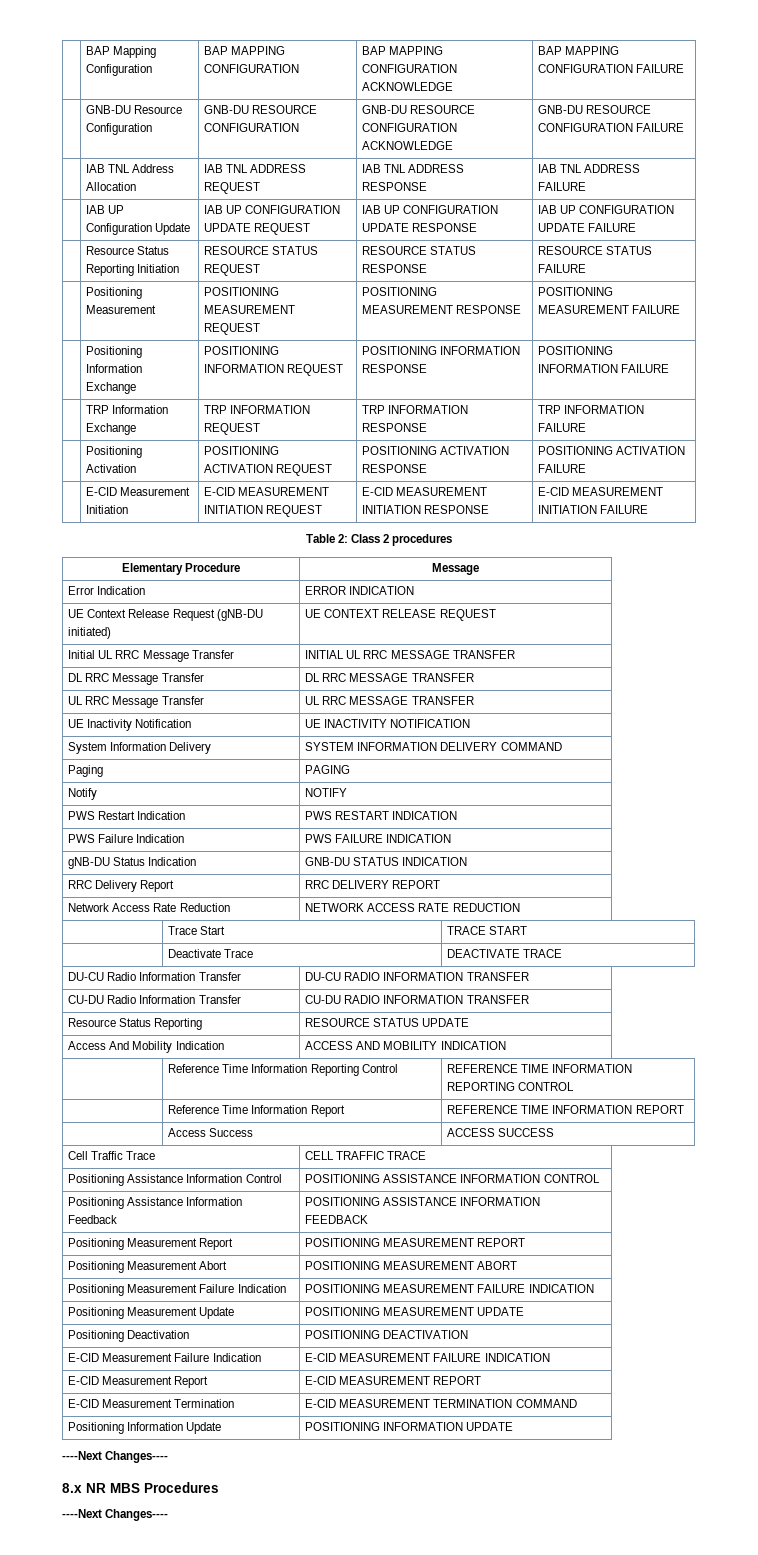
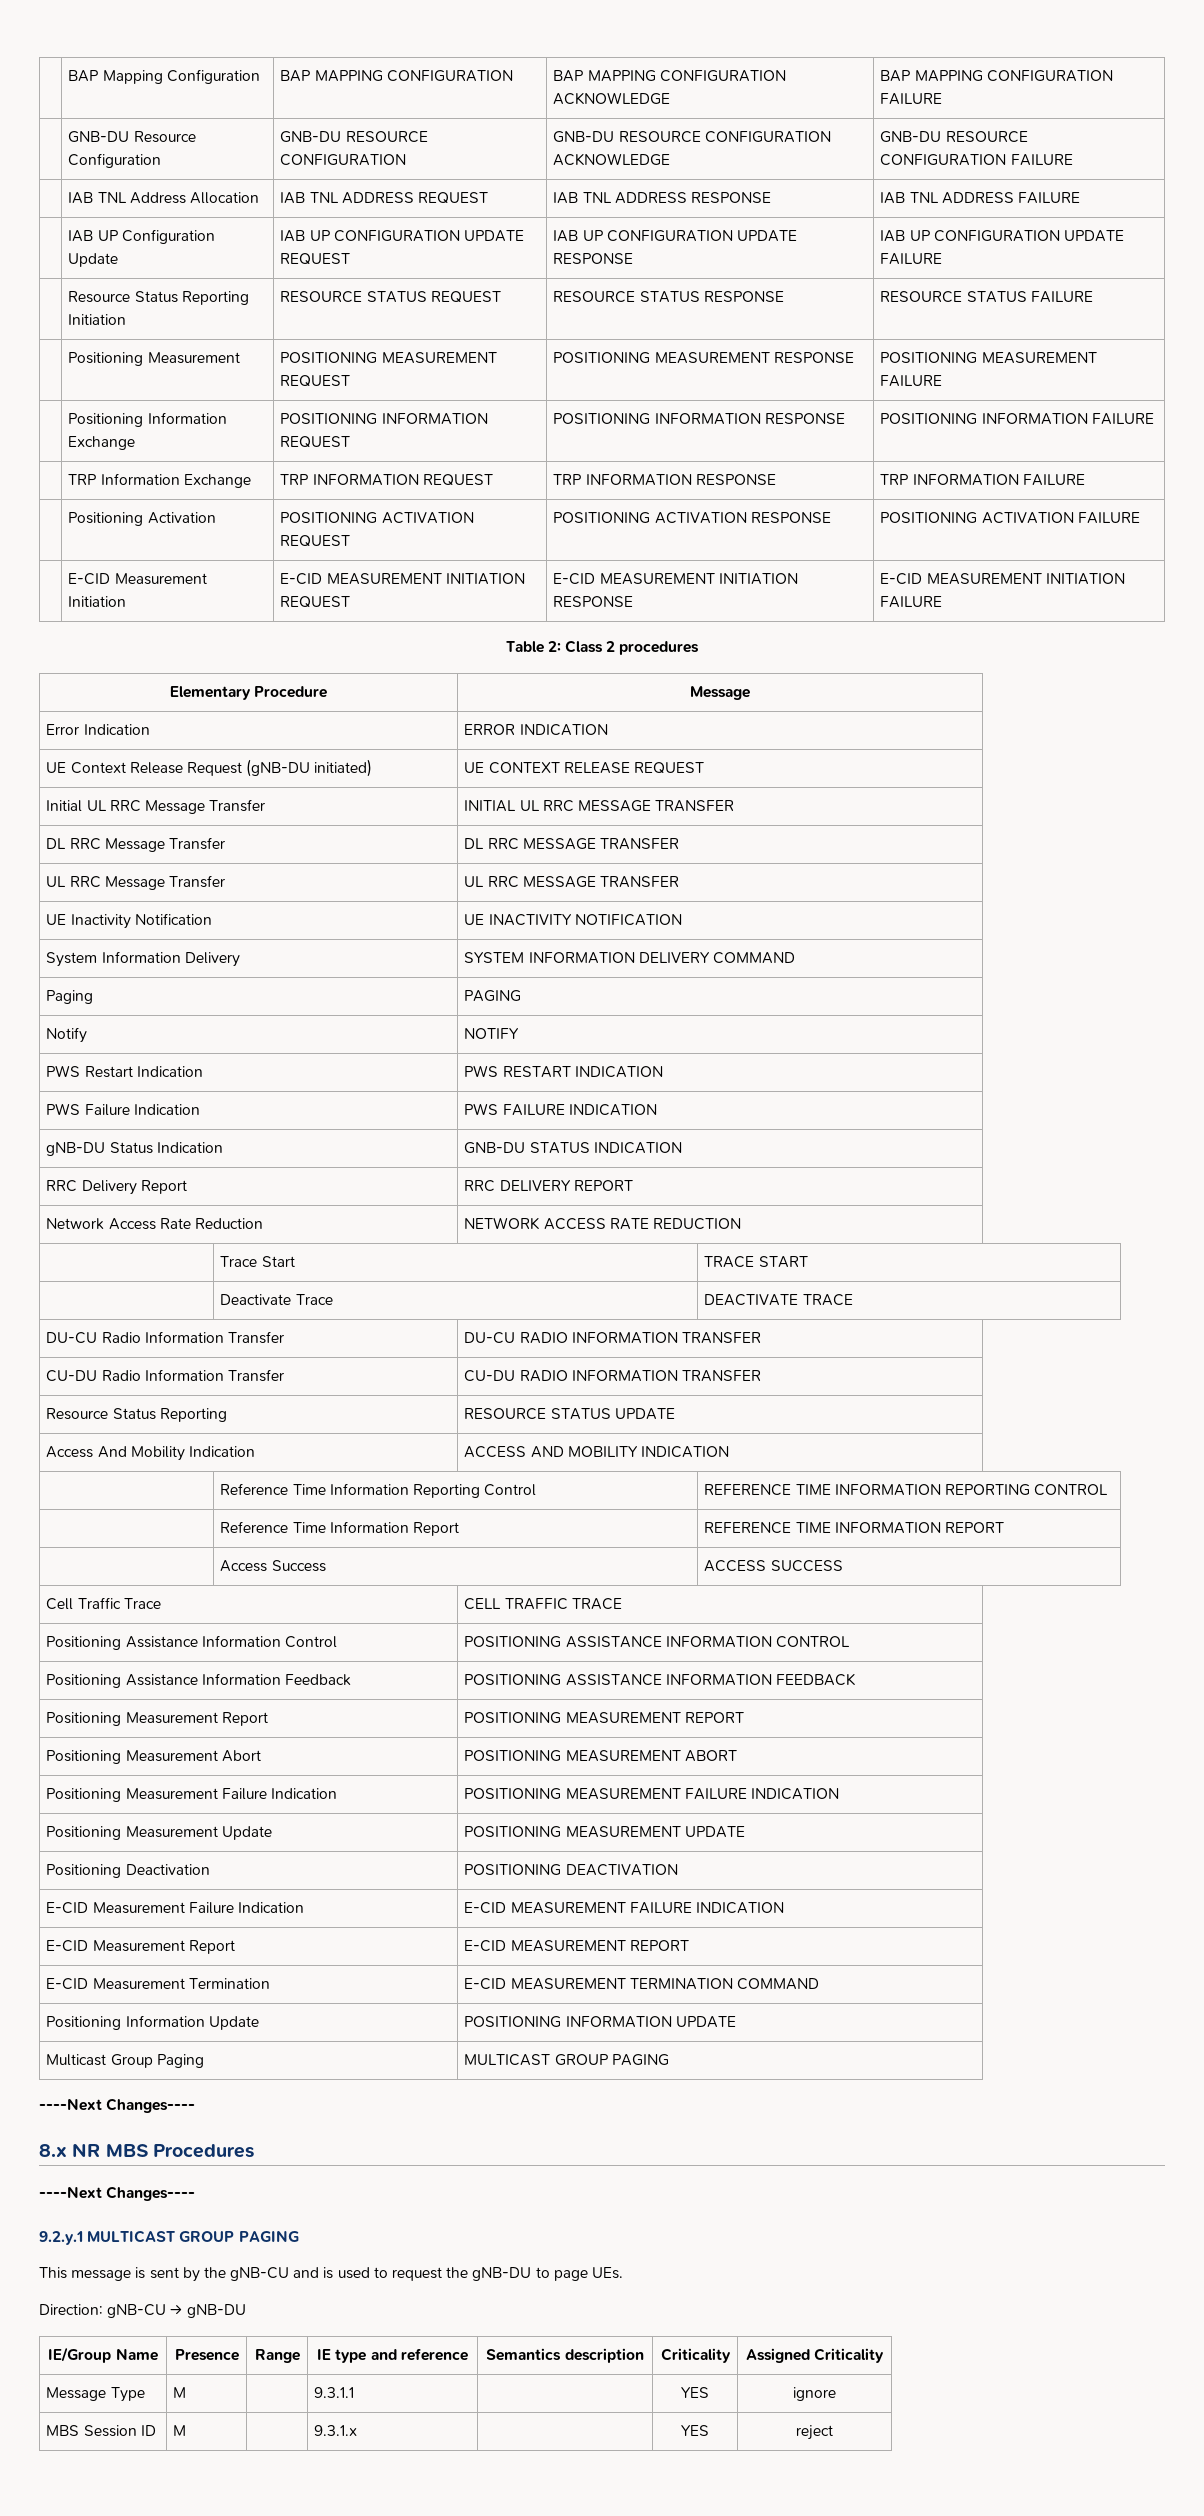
(514, 1426) none -> [46,2054,204,2068] [464,2054,669,2066] // Multicast Group Paging | MULTICAST GROUP PAGING
(169, 1515) none -> [39,2230,299,2245] [39,2267,623,2282] [39,2304,246,2318] [48,2347,158,2363] [174,2349,239,2361] [254,2349,300,2363] [317,2348,468,2363] [486,2348,644,2363] [660,2348,731,2363] [745,2348,885,2363] [46,2387,145,2402] [173,2387,187,2398] [314,2387,355,2398] [681,2387,709,2398] [793,2387,836,2401] [46,2425,156,2437] [173,2425,187,2436] [314,2425,358,2436] [681,2425,709,2436] [796,2425,833,2440] // 9.2.y.1 MULTICAST GROUP PAGING // This message is sent by the gNB-CU and is used to request the gNB-DU to page UEs. // Direction: gNB-CU → gNB-DU // IE/Group Name | Presence | Range | IE type and reference | Semantics description | Criticality | Assigned Criticality // Message Type | M | | 9.3.1.1 | | YES | ignore // MBS Session ID | M | | 9.3.1.x | | YES | reject

